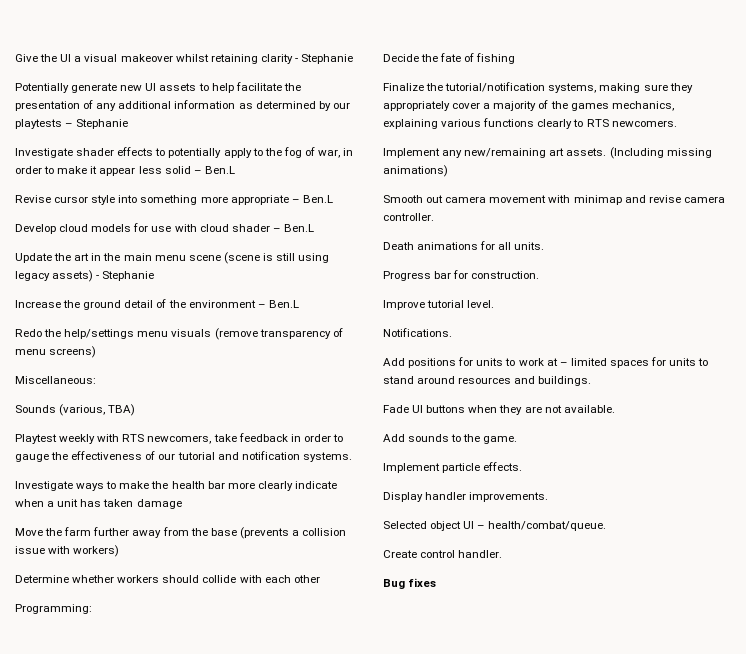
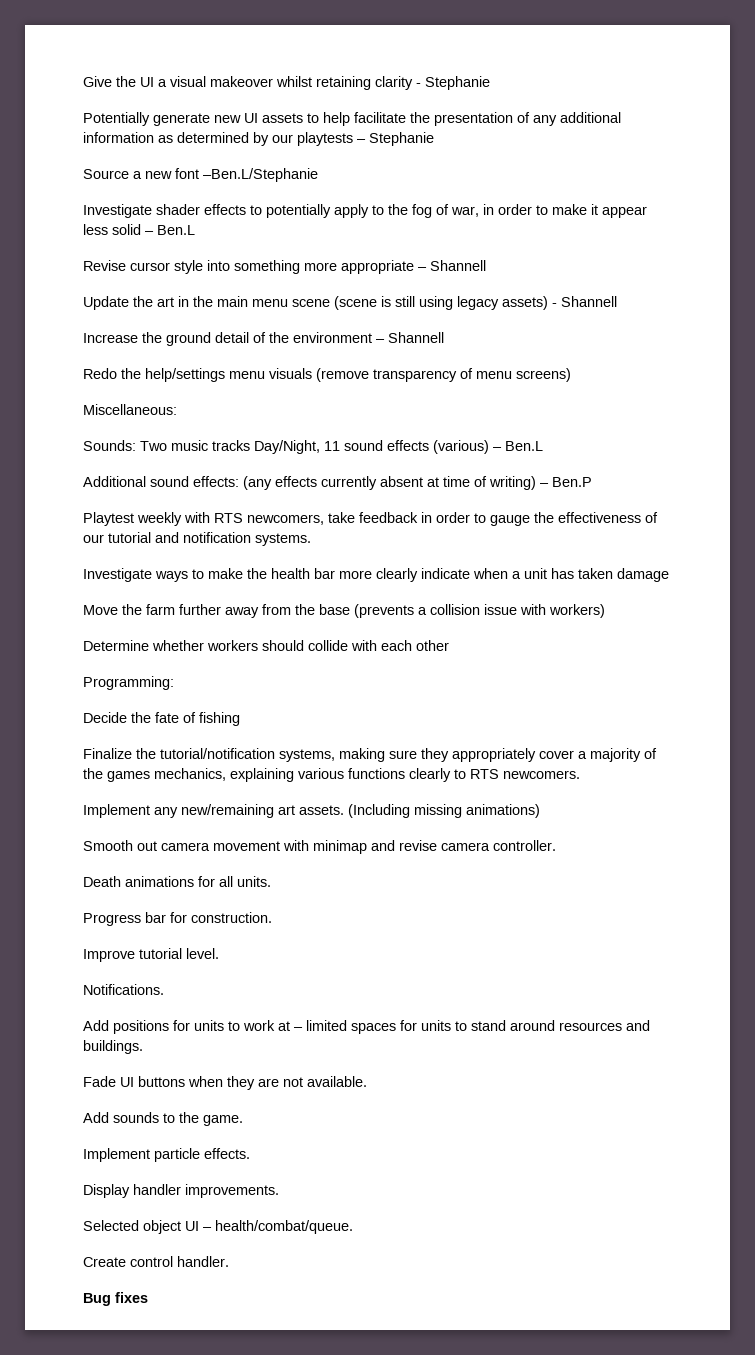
(129, 124) none -> [83,168,318,182] // Source a new font –Ben.L/Stephanie
[302,195,333,203] [15,223,314,234] Ben.L // Develop cloud models for use with cloud shader – Ben.L -> [430,260,486,271] Shannell
[102,271,155,281] Stephanie -> [561,296,617,307] Shannell
[268,300,299,308] Ben.L -> [388,332,444,343] Shannell
[15,404,136,416] Sounds (various, TBA) -> [83,440,543,454] [83,476,592,490] Sounds: Two music tracks Day/Night, 11 sound effects (various) – Ben.L // Additional sound effects: (any effects currently absent at time of writing) – Ben.P

